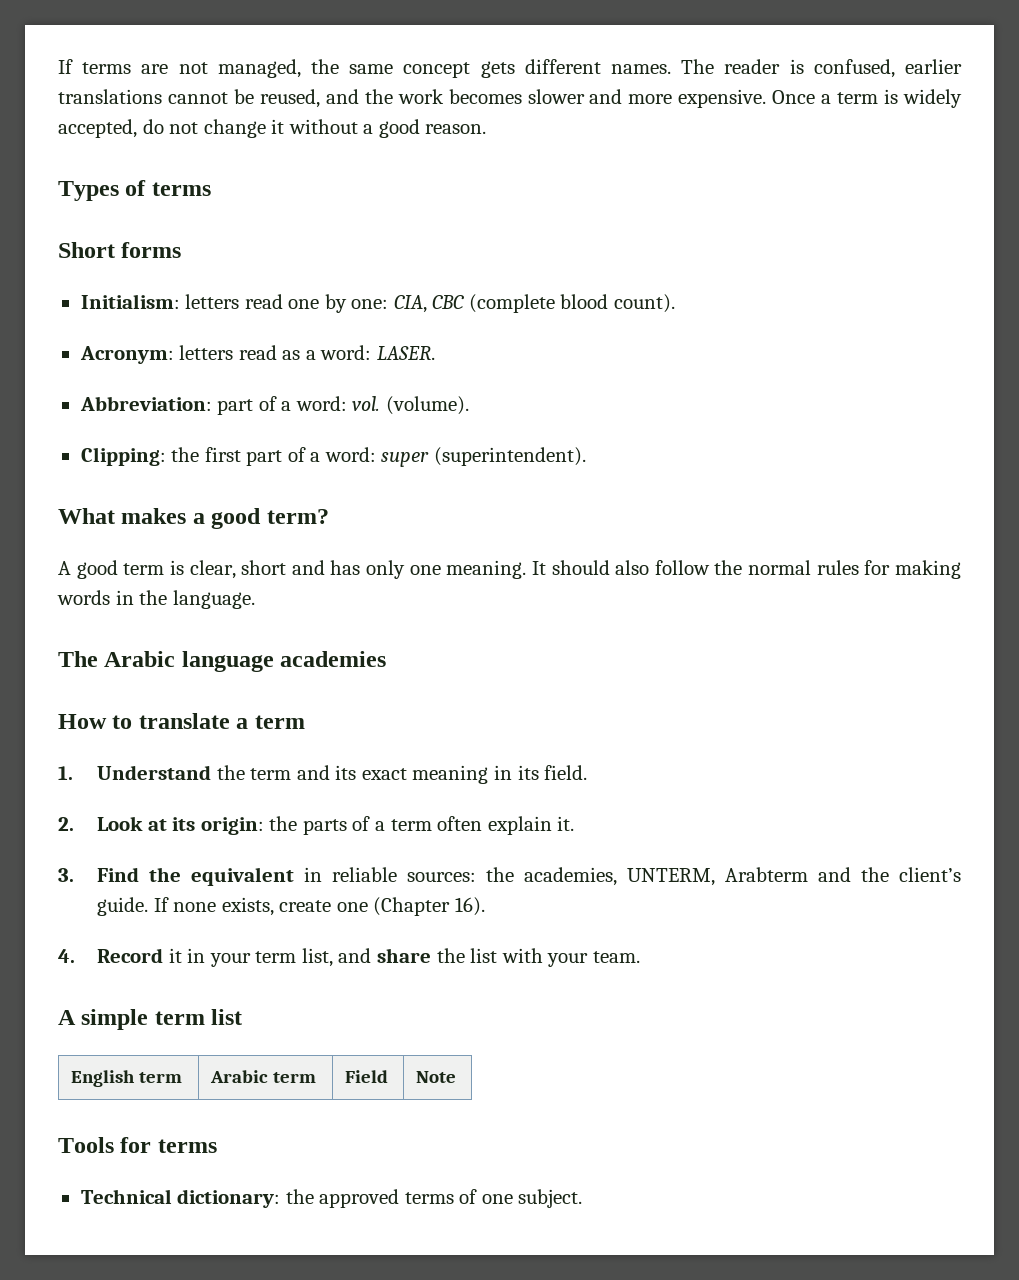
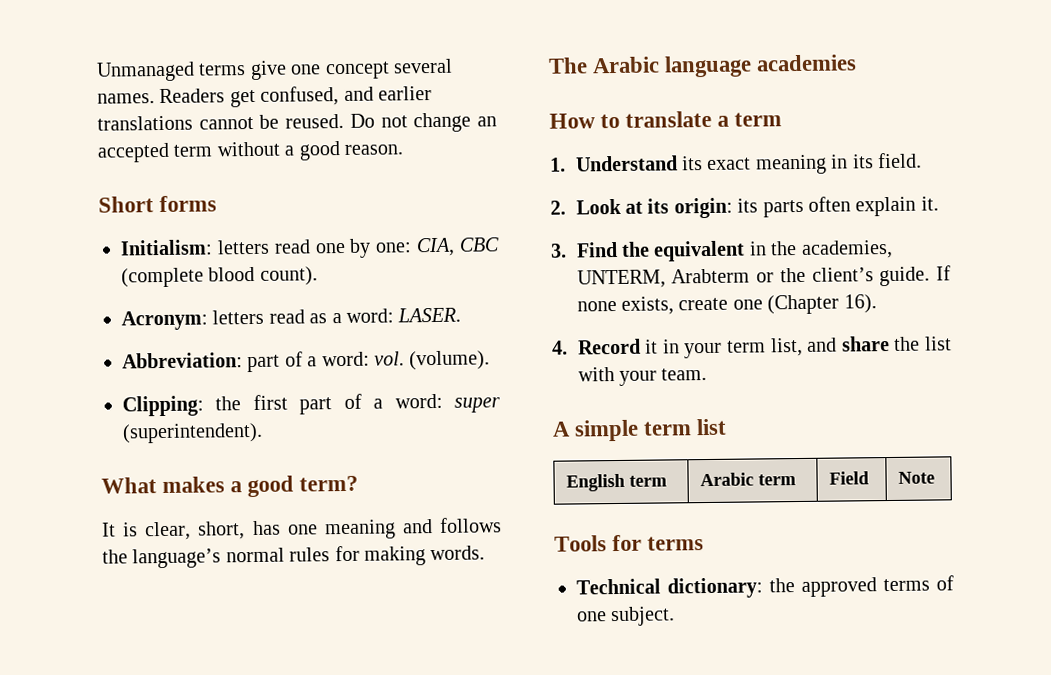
[58,59,963,78] [58,89,962,108] [58,119,285,138] If terms are not managed, the same concept gets different names. The reader is confused, earlier translations cannot be reused, and the work becomes slower and more expensive. Once a term is widely accepted, do not change it -> [96,58,453,82] [97,86,432,108] [97,112,498,133] [97,142,213,163] Unmanaged terms give one concept several names. Readers get confused, and earlier translations cannot be reused. Do not change an accepted term
[58,180,211,201] // Types of terms -> (403, 149) none
[58,560,962,579] [57,590,255,609] A good term is clear, short and has only one meaning. It should also follow the normal rules for making words in the language. -> [102,517,502,541] [102,545,486,569] It is clear, short, has one meaning and follows the language’s normal rules for making words.
[216,765,330,780] the term and -> (678, 163) none
[269,816,432,835] the parts of a term -> [737,198,804,218] its parts
[332,867,477,882] reliable sources: -> (767, 248) none
[818,867,852,882] and -> [756,272,775,283] or

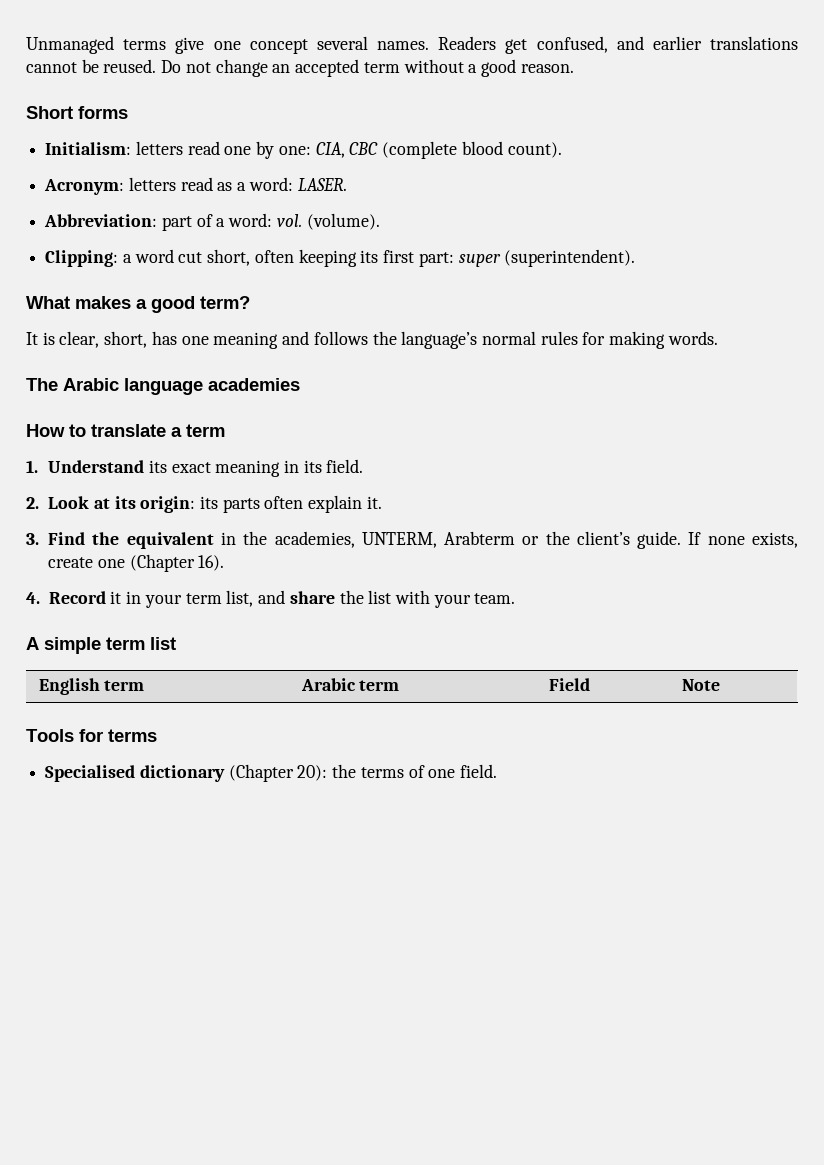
[215,393,443,415] the first part of a word: -> [122,249,454,267] a word cut short, often keeping its first part:
[576,577,877,599] Technical dictionary: the approved -> [45,764,357,782] Specialised dictionary (Chapter 20): the
[610,606,676,627] subject. -> [460,764,498,778] field.

